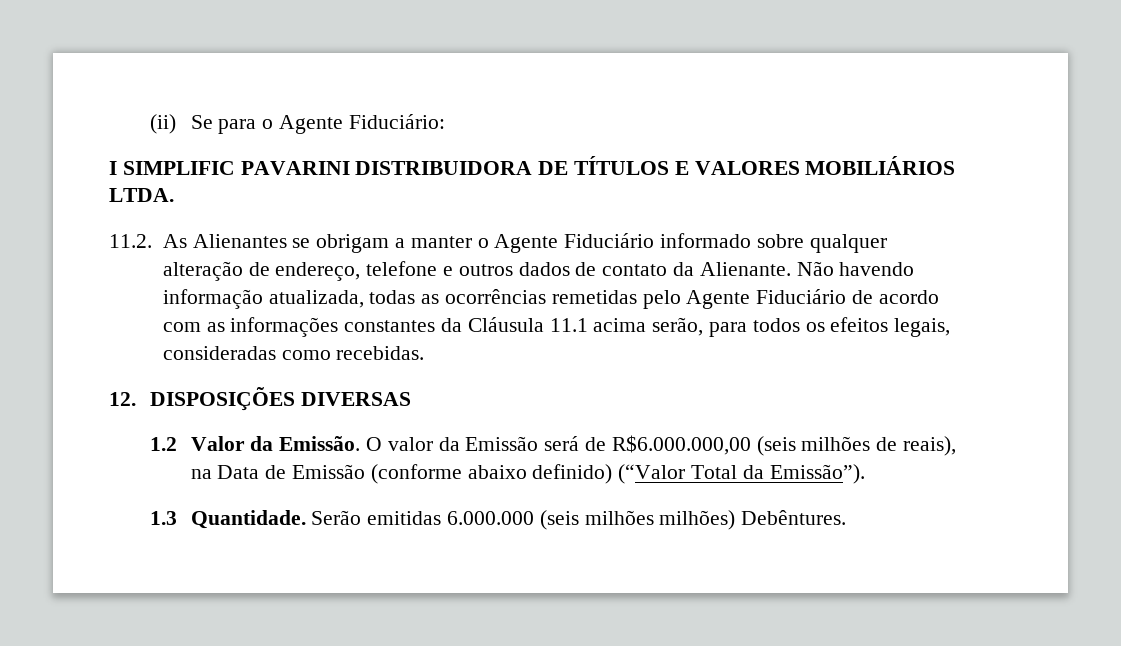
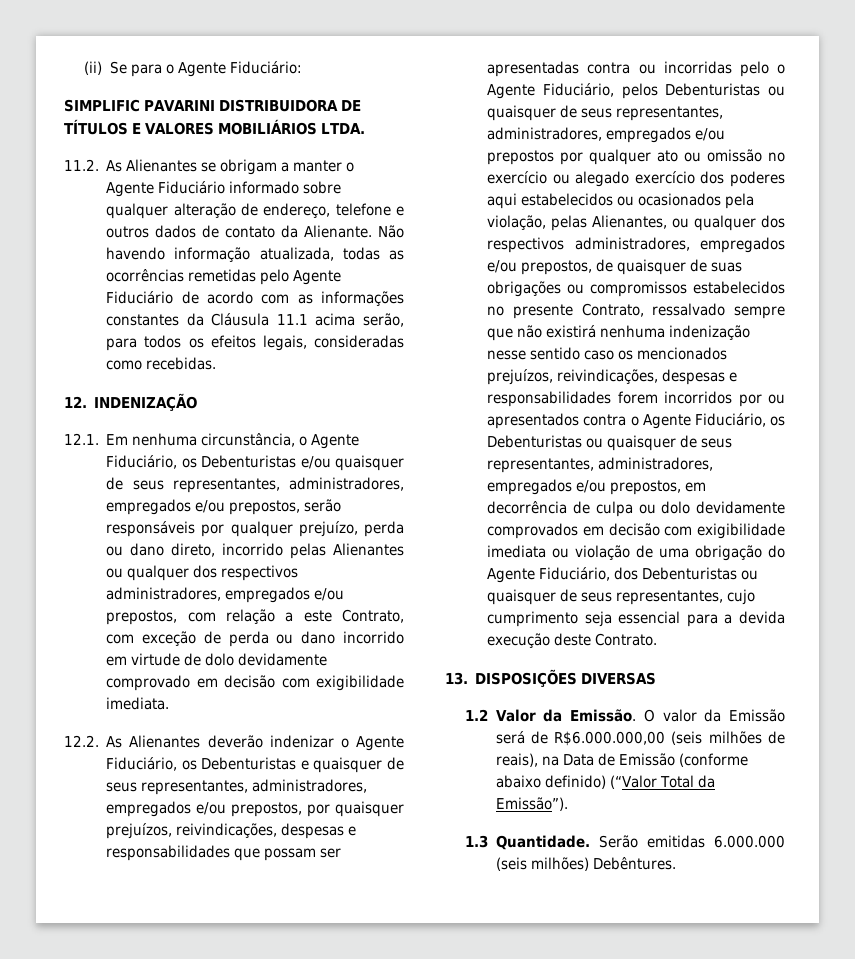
[109,161,117,175] I -> (302, 67) none
(136, 399) none -> [94,393,198,411] [64,433,360,449] [106,455,404,471] [106,477,404,493] [106,499,342,515] [106,521,404,537] [106,543,404,559] [106,565,299,581] [106,587,345,603] [106,609,404,625] [106,631,404,647] [106,653,328,666] [106,675,404,691] [106,697,170,710] [64,735,404,751] [106,757,404,773] [106,779,368,795] [106,801,404,817] [106,823,357,839] [106,845,342,861] [487,61,785,77] [487,83,785,99] [487,105,724,121] [487,127,726,143] [487,149,785,165] [487,171,785,187] [487,193,755,209] [487,215,785,231] [487,237,785,253] [487,259,743,275] [487,281,785,297] [487,303,785,319] [487,325,751,341] [487,347,728,360] [487,369,738,385] [487,391,785,407] [487,413,785,429] [487,435,733,451] [487,457,714,473] [487,479,707,495] [487,501,785,517] [487,523,785,539] [487,545,785,561] [487,567,759,583] [487,589,756,605] [487,611,785,627] [487,633,658,648] [445,672,468,685] INDENIZAÇÃO // 12.1. Em nenhuma circunstância, o Agente Fiduciário, os Debenturistas e/ou quaisquer de seus representantes, administradores, empregados e/ou prepostos, serão responsáveis por qualquer prejuízo, perda ou dano direto, incorrido pelas Alienantes ou qualquer dos respectivos administradores, empregados e/ou prepostos, com relação a este Contrato, com exceção de perda ou dano incorrido em virtude de dolo devidamente comprovado em decisão com exigibilidade imediata. // 12.2. As Alienantes deverão indenizar o Agente Fiduciário, os Debenturistas e quaisquer de seus representantes, administradores, empregados e/ou prepostos, por quaisquer prejuízos, reivindicações, despesas e responsabilidades que possam ser apresentadas contra ou incorridas pelo o Agente Fiduciário, pelos Debenturistas ou quaisquer de seus representantes, administradores, empregados e/ou prepostos por qualquer ato ou omissão no exercício ou alegado exercício dos poderes aqui estabelecidos ou ocasionados pela violação, pelas Alienantes, ou qualquer dos respectivos administradores, empregados e/ou prepostos, de quaisquer de suas obrigações ou compromissos estabelecidos no presente Contrato, ressalvado sempre que não existirá nenhuma indenização nesse sentido caso os mencionados prejuízos, reivindicações, despesas e responsabilidades forem incorridos por ou apresentados contra o Agente Fiduciário, os Debenturistas ou quaisquer de seus representantes, administradores, empregados e/ou prepostos, em decorrência de culpa ou dolo devidamente comprovados em decisão com exigibilidade imediata ou violação de uma obrigação do Agente Fiduciário, dos Debenturistas ou quaisquer de seus representantes, cujo cumprimento seja essencial para a devida execução deste Contrato. // 13.
[584,510,654,525] milhões -> (527, 864) none

